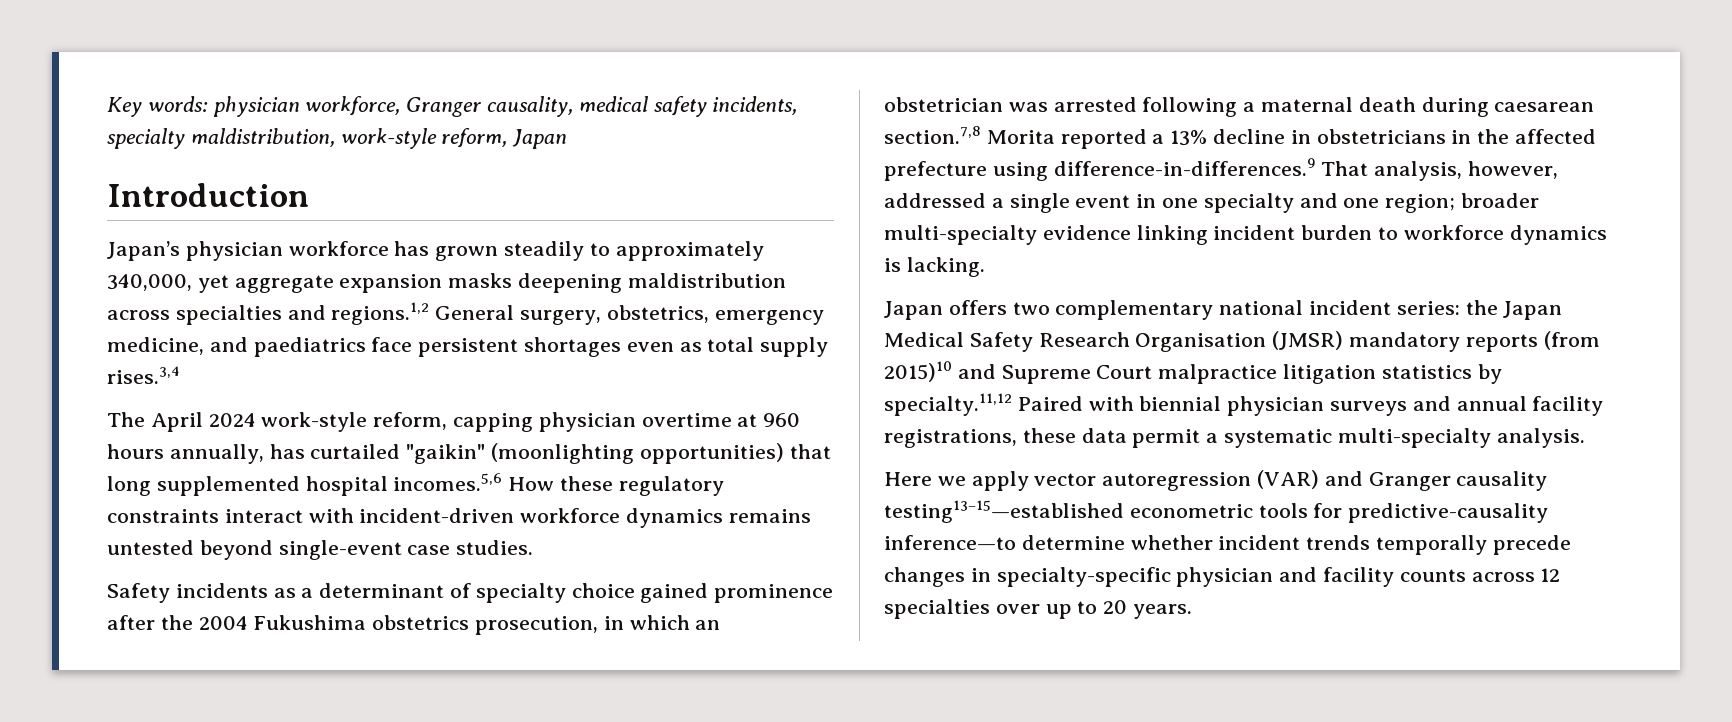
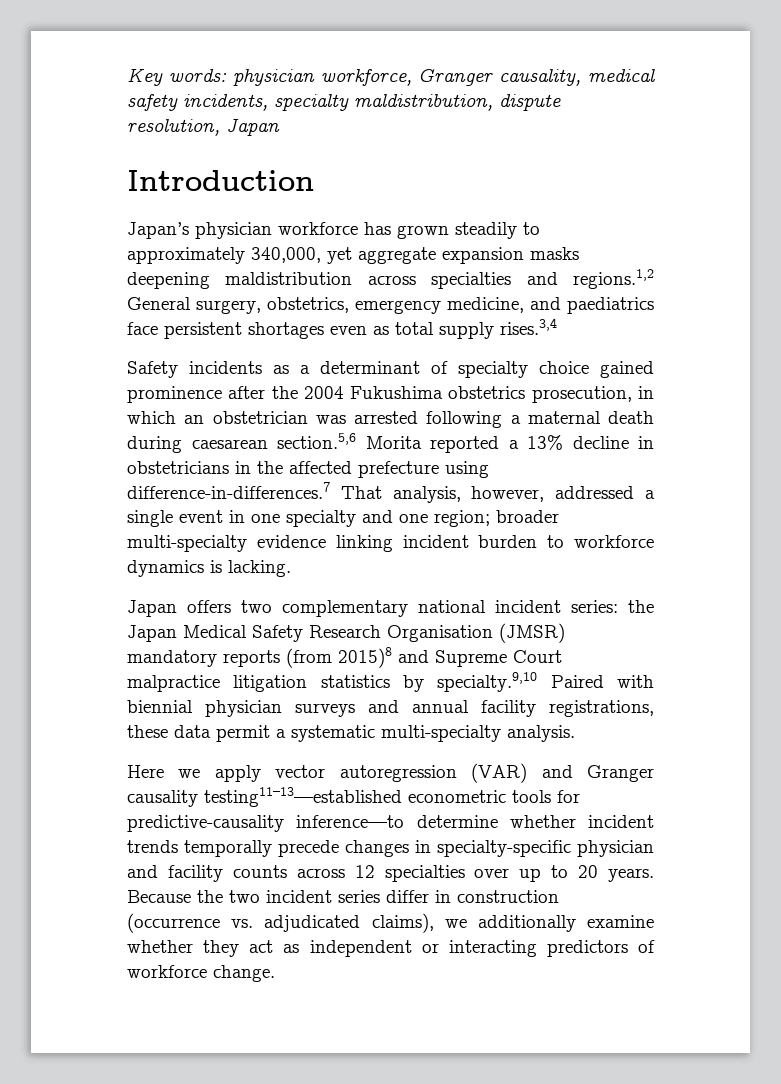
[340,128,508,149] work-style reform, -> [499,94,561,111] [127,119,220,136] dispute resolution,
[107,412,801,432] [107,443,831,464] [107,473,724,496] [107,508,811,528] [107,540,534,560] // The April 2024 work-style reform, capping physician overtime at 960 hours annually, has curtailed "gaikin" (moonlighting opportunities) that long supplemented hospital incomes.5,6 How these regulatory constraints interact with incident-driven workforce dynamics remains untested beyond single-event case studies. -> (557, 326) none
[884,126,981,144] section.7,8 -> [277,433,356,449] section.5,6
[1053,158,1316,176] difference-in-differences.9 -> [127,482,330,499] difference-in-differences.7
[884,361,952,382] 2015)10 -> [338,647,392,668] 2015)8
[884,393,1012,416] specialty.11,12 -> [437,672,538,692] specialty.9,10
[884,500,1124,523] testing13–15—established -> [204,787,402,807] testing11–13—established
(1193, 611) none -> [127,890,559,903] [127,913,654,933] [127,940,655,957] [127,965,275,982] Because the two incident series differ in construction (occurrence vs. adjudicated claims), we additionally examine whether they act as independent or interacting predictors of workforce change.

